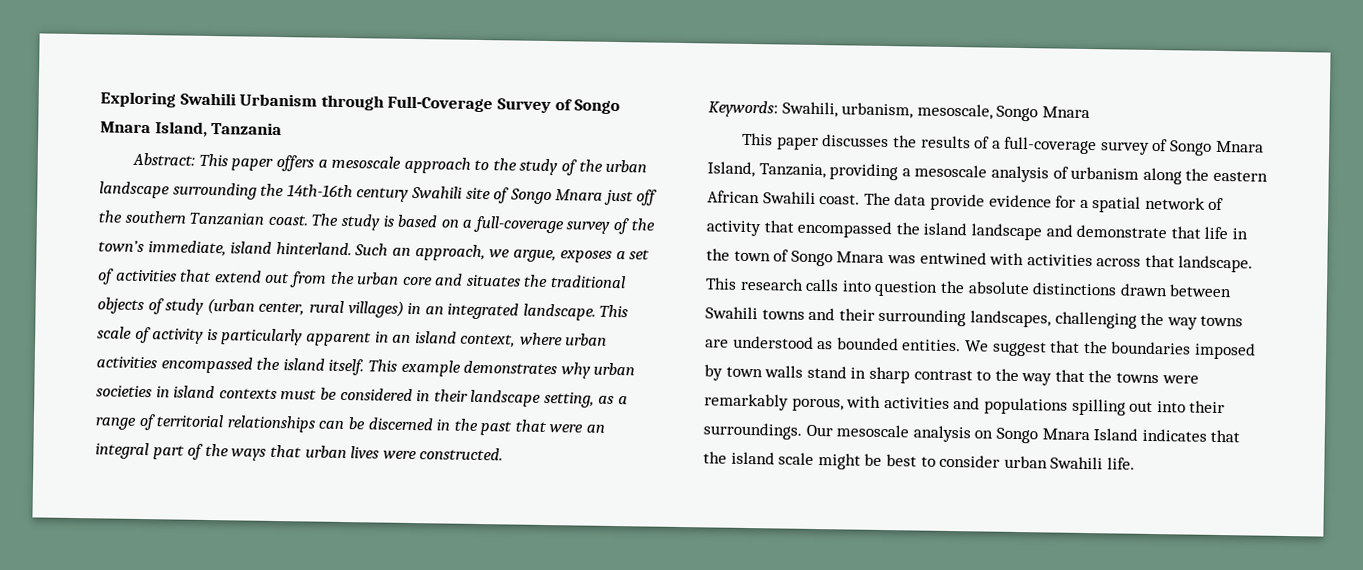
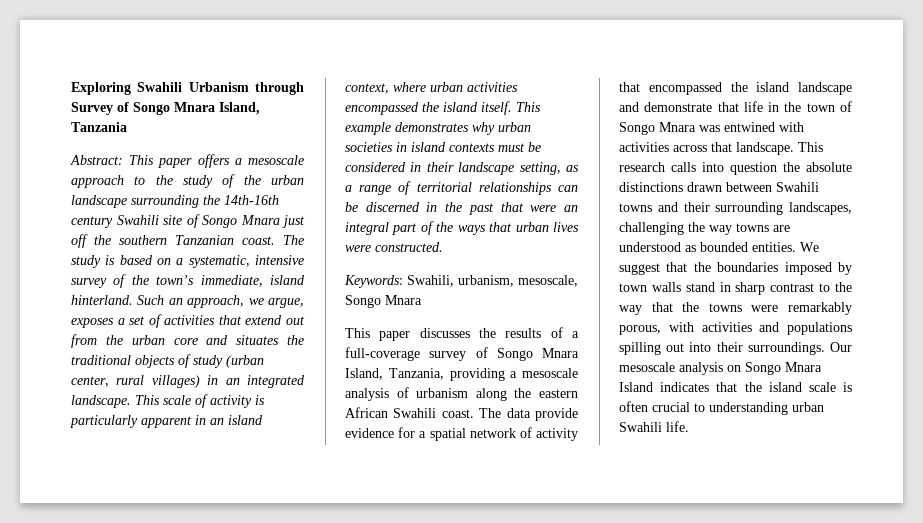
[387,95,494,113] Full-Coverage -> (304, 88) none
[472,215,564,234] full-coverage -> [188,255,304,268] systematic, intensive
[817,453,1001,470] might be best to consider -> [843,382,852,392] [619,401,788,415] is often crucial to understanding

